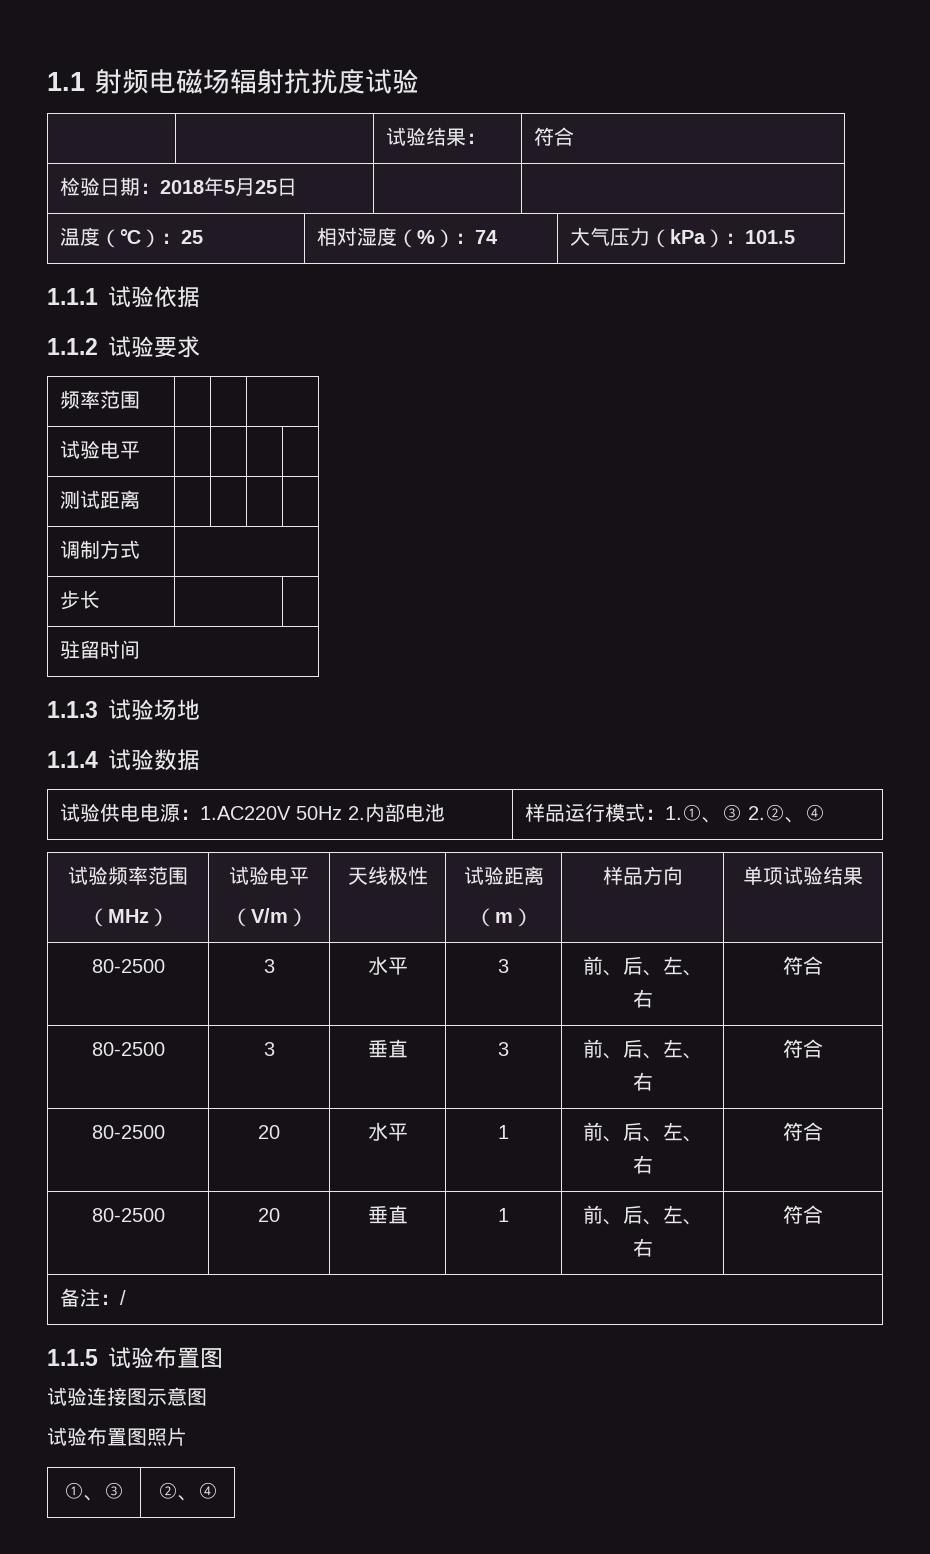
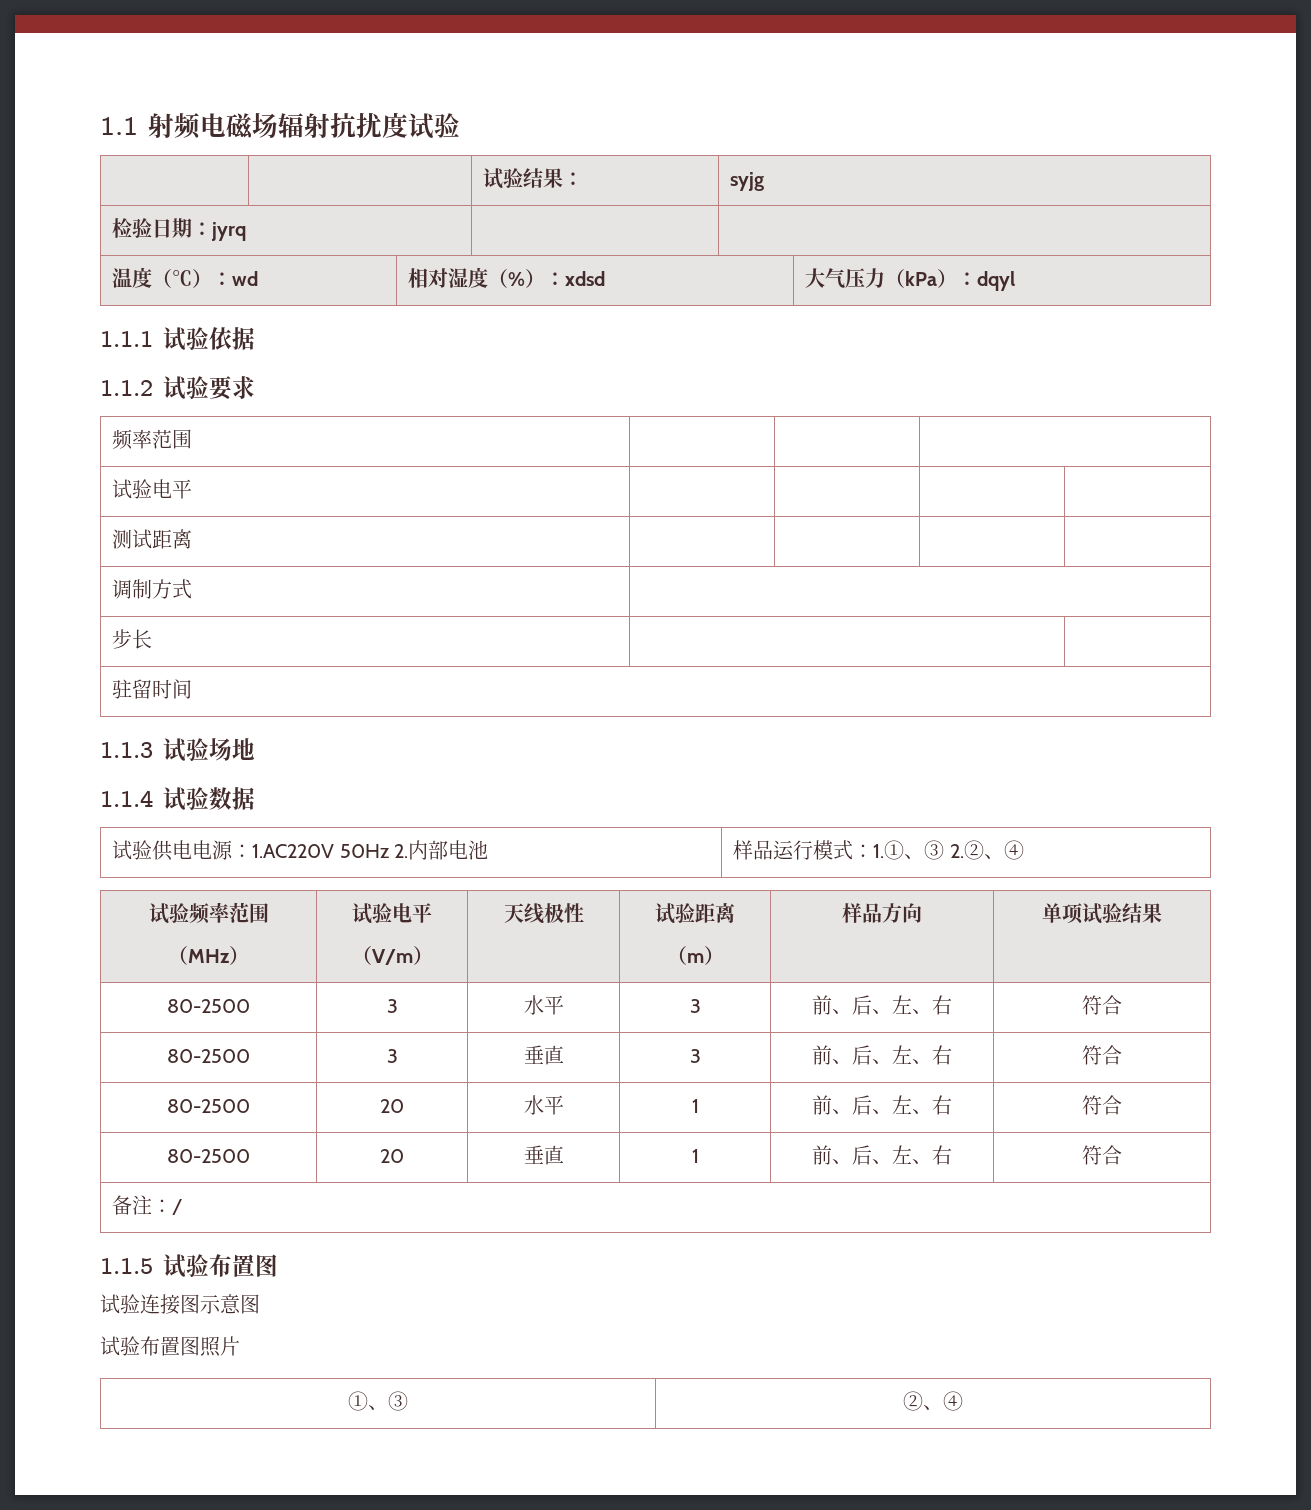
[533,127,574,146] 符合 -> [730,172,765,191] syjg
[159,177,297,196] 2018年5月25日 -> [211,222,247,241] jyrq
[180,230,203,244] 25 -> [232,271,259,286] wd
[474,230,498,244] 74 -> [565,271,606,286] xdsd
[744,230,795,244] 101.5 -> [977,271,1016,291] dqyl

